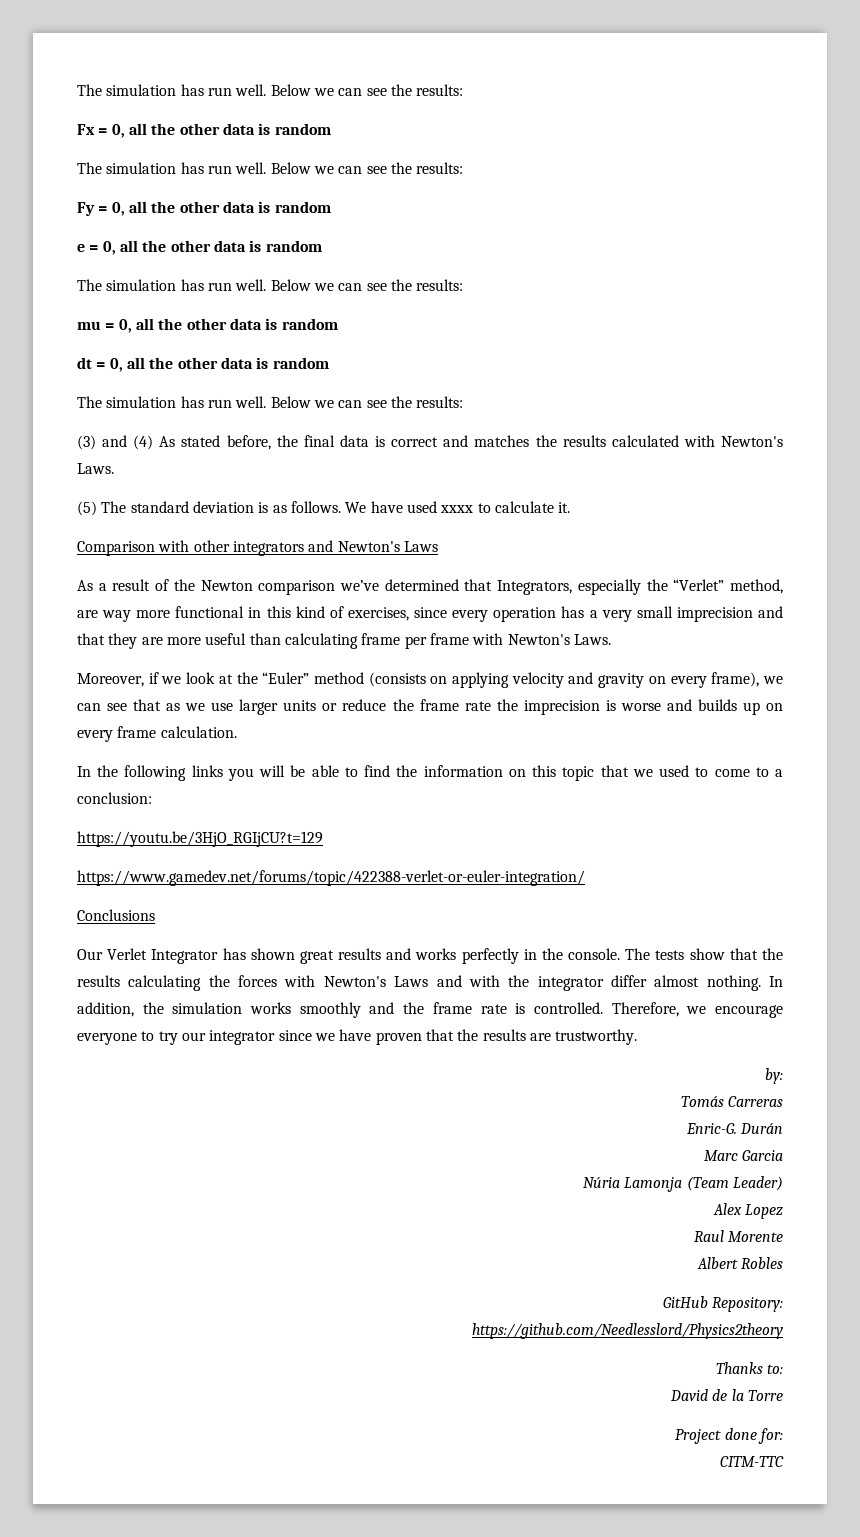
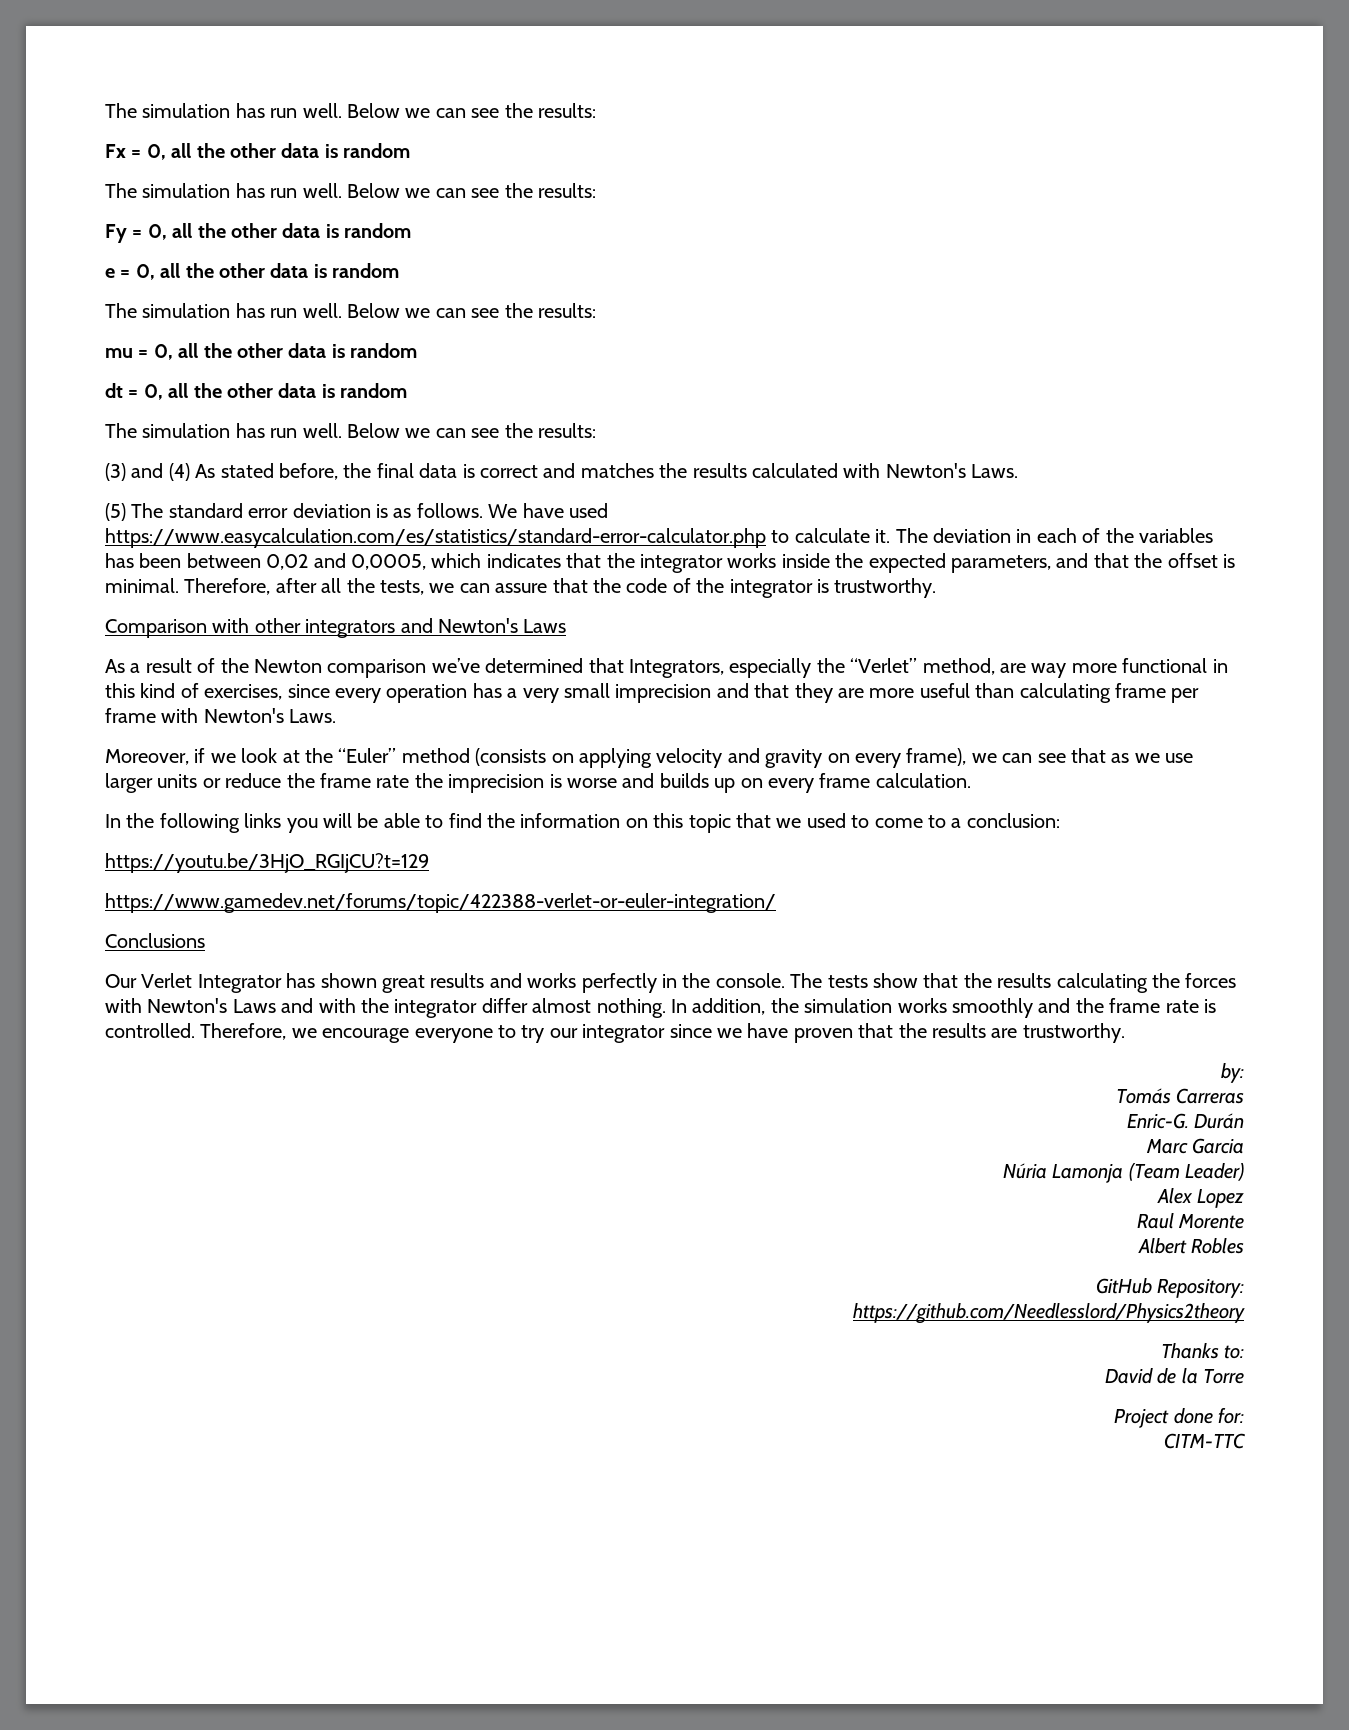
(189, 507) none -> [248,508,289,518] error
[440,505,474,513] xxxx -> [105,528,766,548] https://www.easycalculation.com/es/statistics/standard-error-calculator.php
(571, 507) none -> [895,528,1213,543] [105,553,1235,573] [105,578,937,598] The deviation in each of the variables has been between 0,02 and 0,0005, which indicates that the integrator works inside the expected parameters, and that the offset is minimal. Therefore, after all the tests, we can assure that the code of the integrator is trustworthy.

